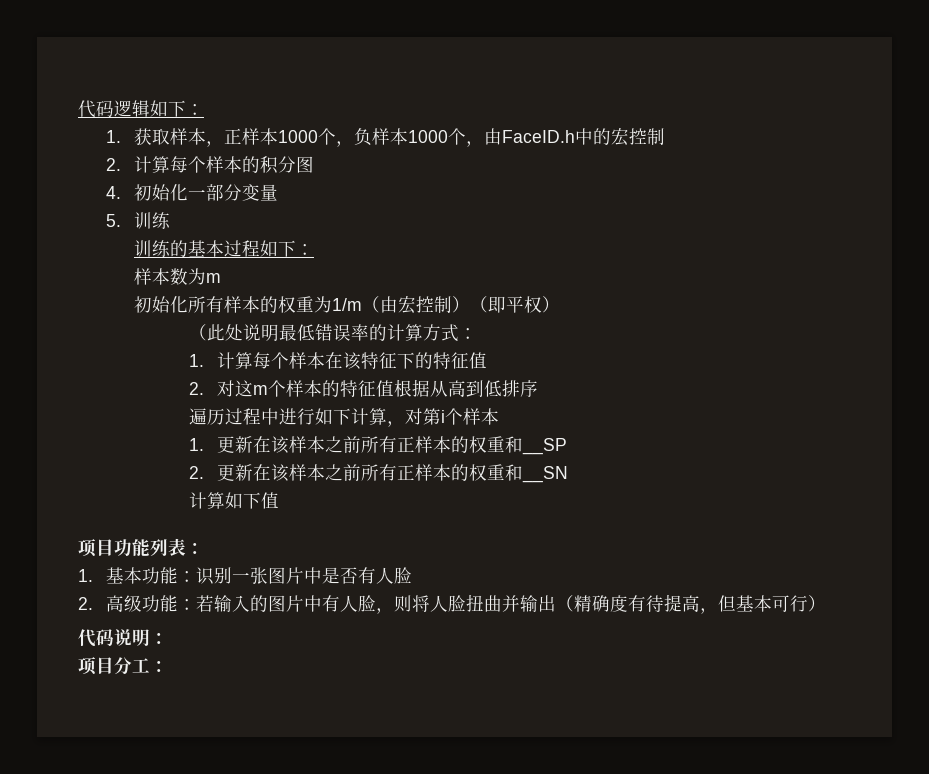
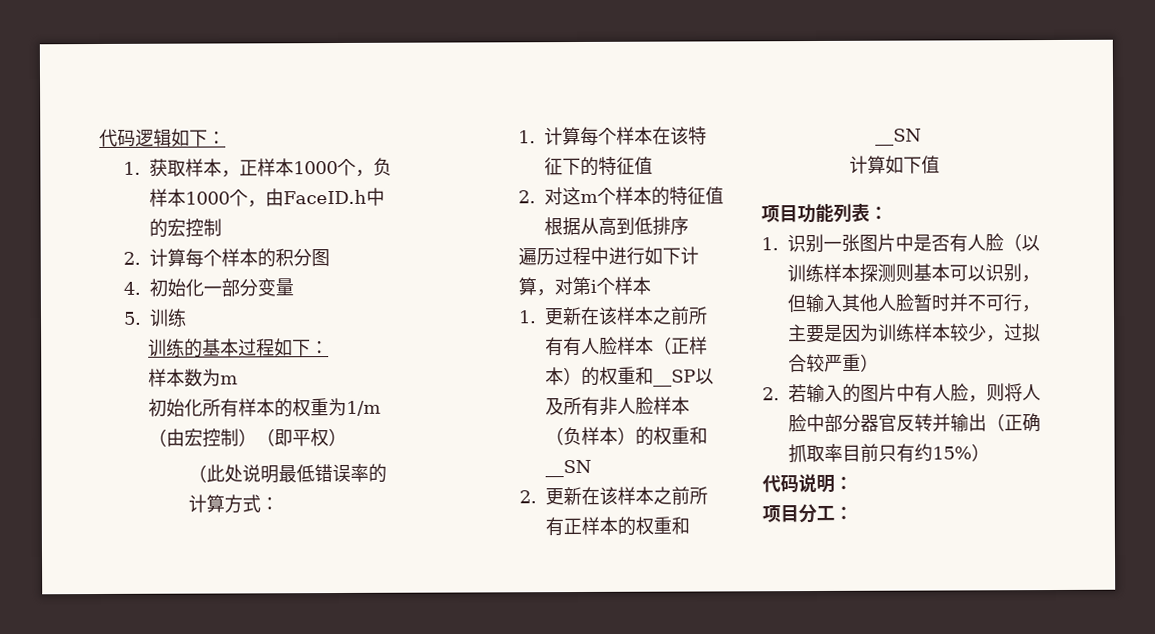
[396,436,567,455] 正样本的权重和__SP -> [562,336,708,357] [544,366,714,387] [544,396,690,416] [544,426,708,446] [544,459,592,478] 有人脸样本（正样本）的权重和__SP以及所有非人脸样本（负样本）的权重和__SN
[105,567,196,584] 基本功能： -> (779, 244) none
[78,595,196,612] // 2.高级功能： -> [1003,233,1040,252] [787,263,1040,283] [787,293,1040,314] [788,323,1041,344] [788,353,879,373] [762,387,780,401] （以训练样本探测则基本可以识别，但输入其他人脸暂时并不可行，主要是因为训练样本较少，过拟合较严重） // 2.
[465,594,808,614] 扭曲并输出（精确度有待提高，但基本可行 -> [806,413,1041,433] [788,443,972,464] 中部分器官反转并输出（正确抓取率目前只有约15%

